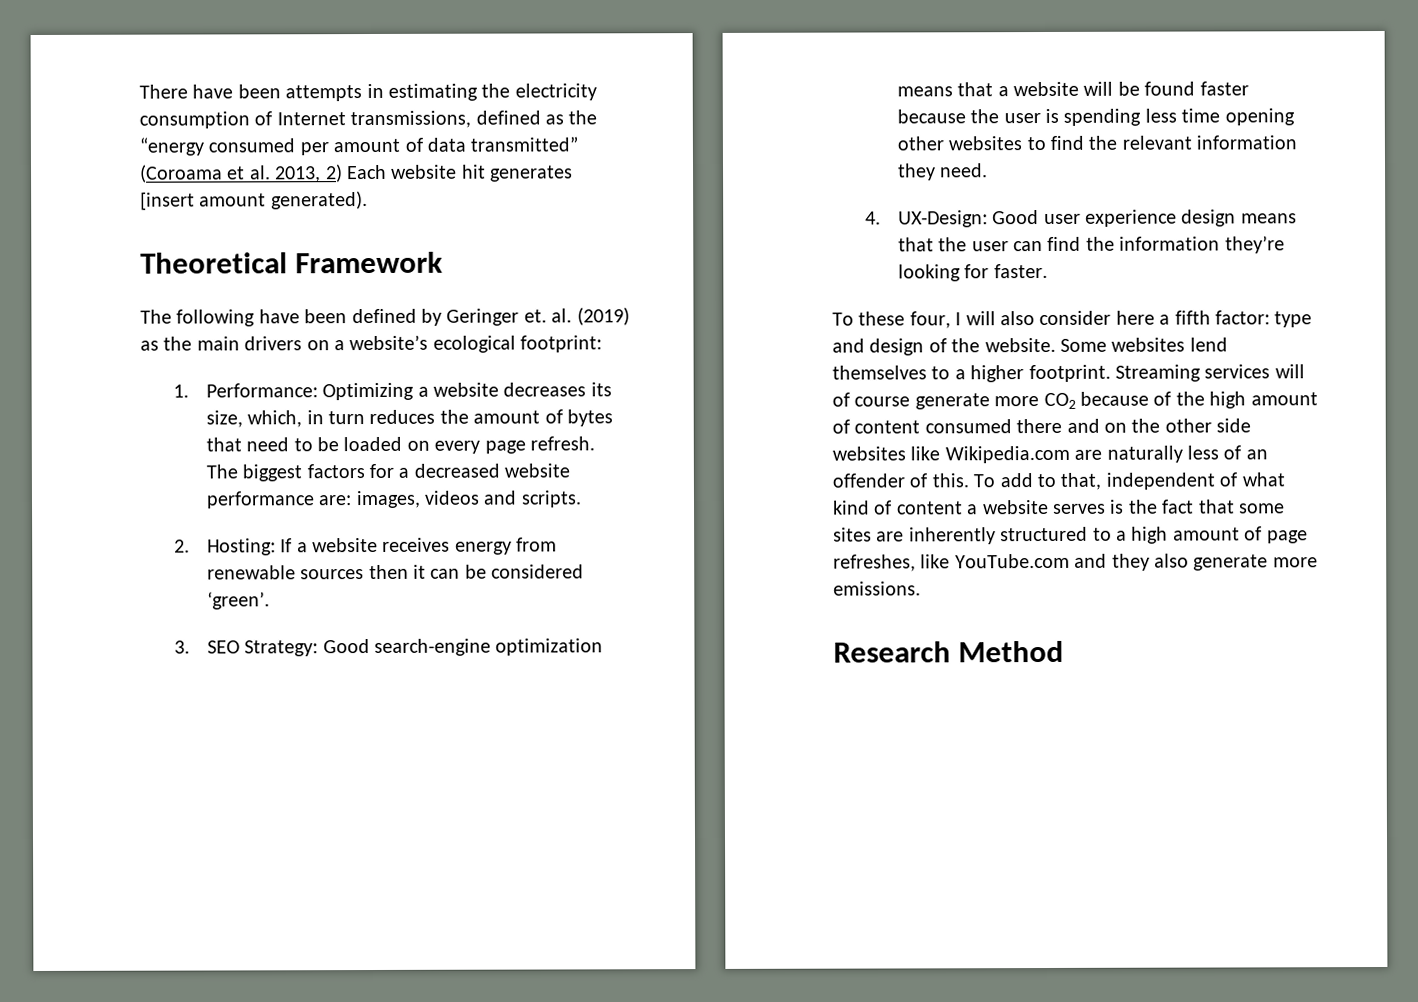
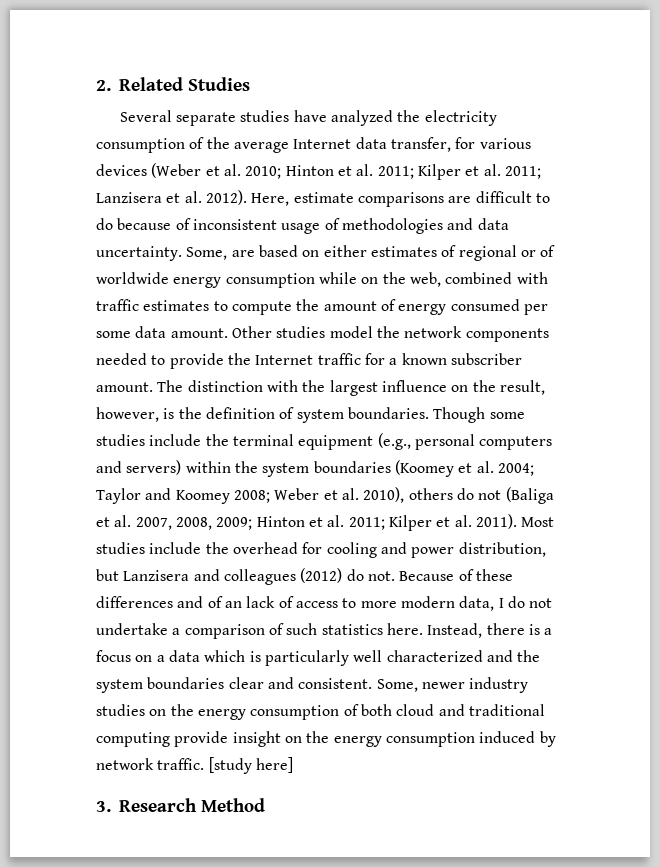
[139,83,597,102] [139,110,598,129] [139,136,579,156] [139,164,574,183] [140,191,368,211] [140,251,444,274] [140,307,630,327] [140,334,603,353] [172,382,612,401] [205,409,613,428] [205,436,595,454] [205,463,571,482] [205,490,582,509] [173,537,558,556] [206,564,585,580] [206,591,270,610] [173,638,604,657] [896,81,1249,97] [896,108,1295,126] [896,135,1298,151] [896,163,989,181] [864,209,1297,228] [897,235,1285,254] [897,263,1048,282] [832,310,1313,329] [832,337,1228,356] [832,364,1305,383] [832,391,1318,410] [832,418,1252,434] [832,445,1268,464] [832,472,1285,490] [832,499,1285,515] [833,526,1308,545] [833,553,1318,572] [833,581,921,596] There have been attempts in estimating the electricity consumption of Internet transmissions, defined as the “energy consumed per amount of data transmitted” (Coroama et al. 2013, 2) Each website hit generates [insert amount generated). // Theoretical Framework // The following have been defined by Geringer et. al. (2019) as the main drivers on a website’s ecological footprint: // 1. Performance: Optimizing a website decreases its size, which, in turn reduces the amount of bytes that need to be loaded on every page refresh. The biggest factors for a decreased website performance are: images, videos and scripts. // 2. Hosting: If a website receives energy from renewable sources then it can be considered ‘green’. // 3. SEO Strategy: Good search-engine optimization means that a website will be found faster because the user is spending less time opening other websites to find the relevant information they need. // 4. UX-Design: Good user experience design means that the user can find the information they’re looking for faster. // To these four, I will also consider here a fifth factor: type and design of the website. Some websites lend themselves to a higher footprint. Streaming services will of course generate more CO2 because of the high amount of content consumed there and on the other side websites like Wikipedia.com are naturally less of an offender of this. To add to that, independent of what kind of content a website serves is the fact that some sites are inherently structured to a high amount of page refreshes, like YouTube.com and they also generate more emissions. // -> [96,77,250,91] [119,110,497,126] [96,137,531,153] [96,163,541,180] [96,190,550,207] [96,218,509,234] [96,245,556,261] [96,272,548,288] [96,299,548,315] [96,326,549,342] [96,353,522,369] [96,380,545,396] [96,407,525,423] [96,433,553,450] [96,460,534,477] [96,487,554,504] [96,514,555,531] [96,542,546,558] [96,568,513,585] [96,596,553,611] [96,623,553,639] [96,650,541,666] [96,677,529,693] [96,704,545,720] [96,731,556,747] [96,757,293,774] [96,801,111,812] 2. Related Studies // Several separate studies have analyzed the electricity consumption of the average Internet data transfer, for various devices (Weber et al. 2010; Hinton et al. 2011; Kilper et al. 2011; Lanzisera et al. 2012). Here, estimate comparisons are difficult to do because of inconsistent usage of methodologies and data uncertainty. Some, are based on either estimates of regional or of worldwide energy consumption while on the web, combined with traffic estimates to compute the amount of energy consumed per some data amount. Other studies model the network components needed to provide the Internet traffic for a known subscriber amount. The distinction with the largest influence on the result, however, is the definition of system boundaries. Though some studies include the terminal equipment (e.g., personal computers and servers) within the system boundaries (Koomey et al. 2004; Taylor and Koomey 2008; Weber et al. 2010), others do not (Baliga et al. 2007, 2008, 2009; Hinton et al. 2011; Kilper et al. 2011). Most studies include the overhead for cooling and power distribution, but Lanzisera and colleagues (2012) do not. Because of these differences and of an lack of access to more modern data, I do not undertake a comparison of such statistics here. Instead, there is a focus on a data which is particularly well characterized and the system boundaries clear and consistent. Some, newer industry studies on the energy consumption of both cloud and traditional computing provide insight on the energy consumption induced by network traffic. [study here] // 3.

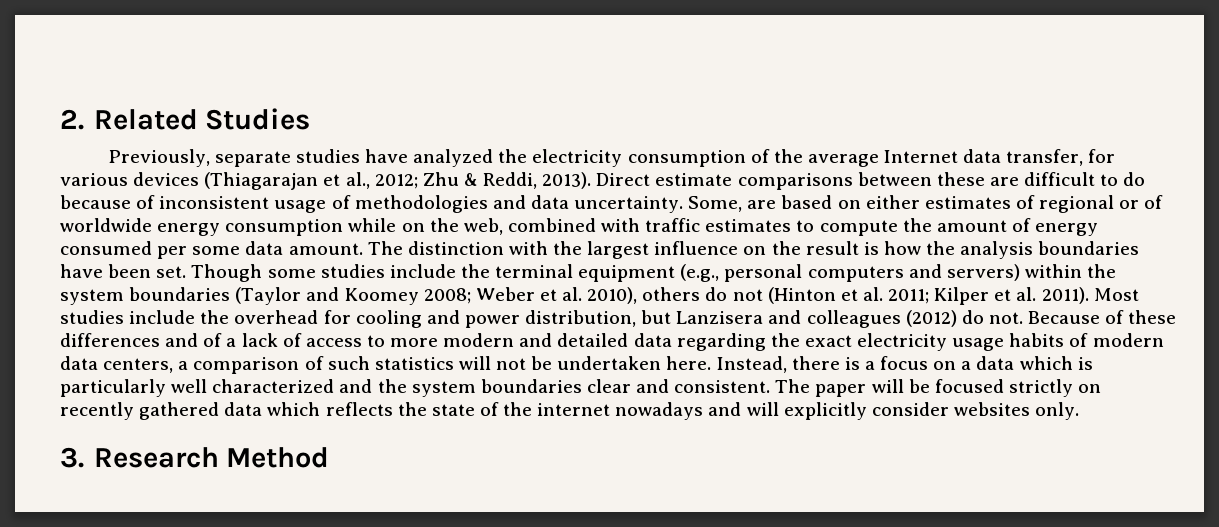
[119,110,172,122] Several -> [107,149,210,167] Previously,
[151,163,541,180] [96,190,444,207] (Weber et al. 2010; Hinton et al. 2011; Kilper et al. 2011; Lanzisera et al. 2012). Here, estimate comparisons -> [204,172,985,190] (Thiagarajan et al., 2012; Zhu & Reddi, 2013). Direct estimate comparisons between these
[231,326,549,342] [96,353,522,369] [96,382,153,392] Other studies model the network components needed to provide the Internet traffic for a known subscriber amount. -> (363, 249) none
[499,380,545,395] [96,407,429,423] result, however, is the definition of system boundaries. -> [805,241,1140,259] [60,264,187,278] result is how the analysis boundaries have been set.
[394,460,534,477] [96,488,141,504] (Koomey et al. 2004; Taylor -> [235,287,302,305] (Taylor
[505,487,554,504] [96,515,305,530] (Baliga et al. 2007, 2008, 2009; Hinton -> [767,287,836,304] (Hinton
[224,601,242,608] an -> [226,338,237,347] a
[459,596,553,611] [96,623,168,635] data, I do not undertake -> [519,333,1164,351] [60,356,174,373] and detailed data regarding the exact electricity usage habits of modern data centers,
(383, 629) none -> [458,356,662,370] will not be undertaken
[376,677,529,693] [96,704,545,720] [96,731,556,747] [96,757,293,774] Some, newer industry studies on the energy consumption of both cloud and traditional computing provide insight on the energy consumption induced by network traffic. [study here] -> [775,379,1102,397] [60,402,1080,420] The paper will be focused strictly on recently gathered data which reflects the state of the internet nowadays and will explicitly consider websites only.

